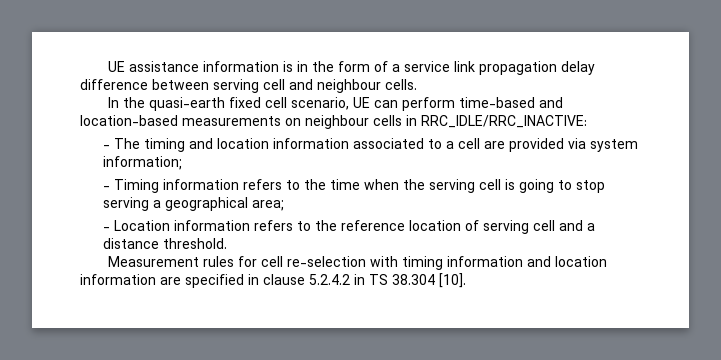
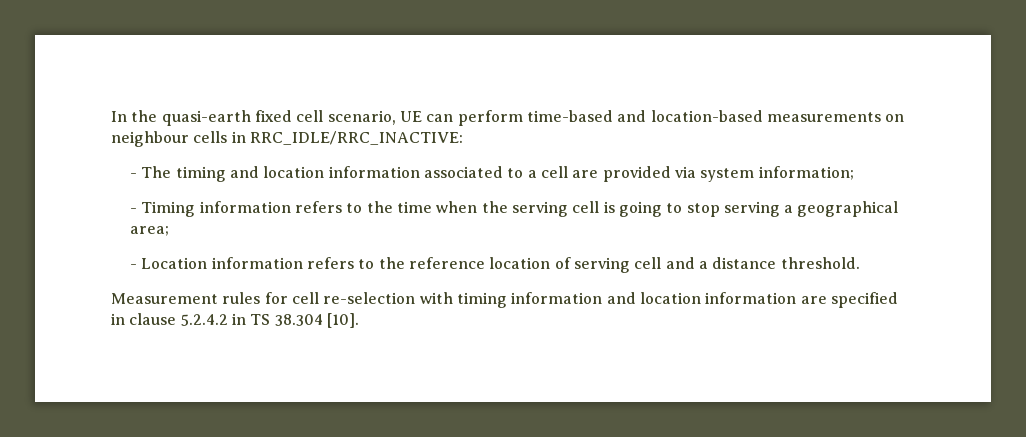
[107,61,595,75] [80,79,417,93] UE assistance information is in the form of a service link propagation delay difference between serving cell and neighbour cells. // -> (111, 116) none

